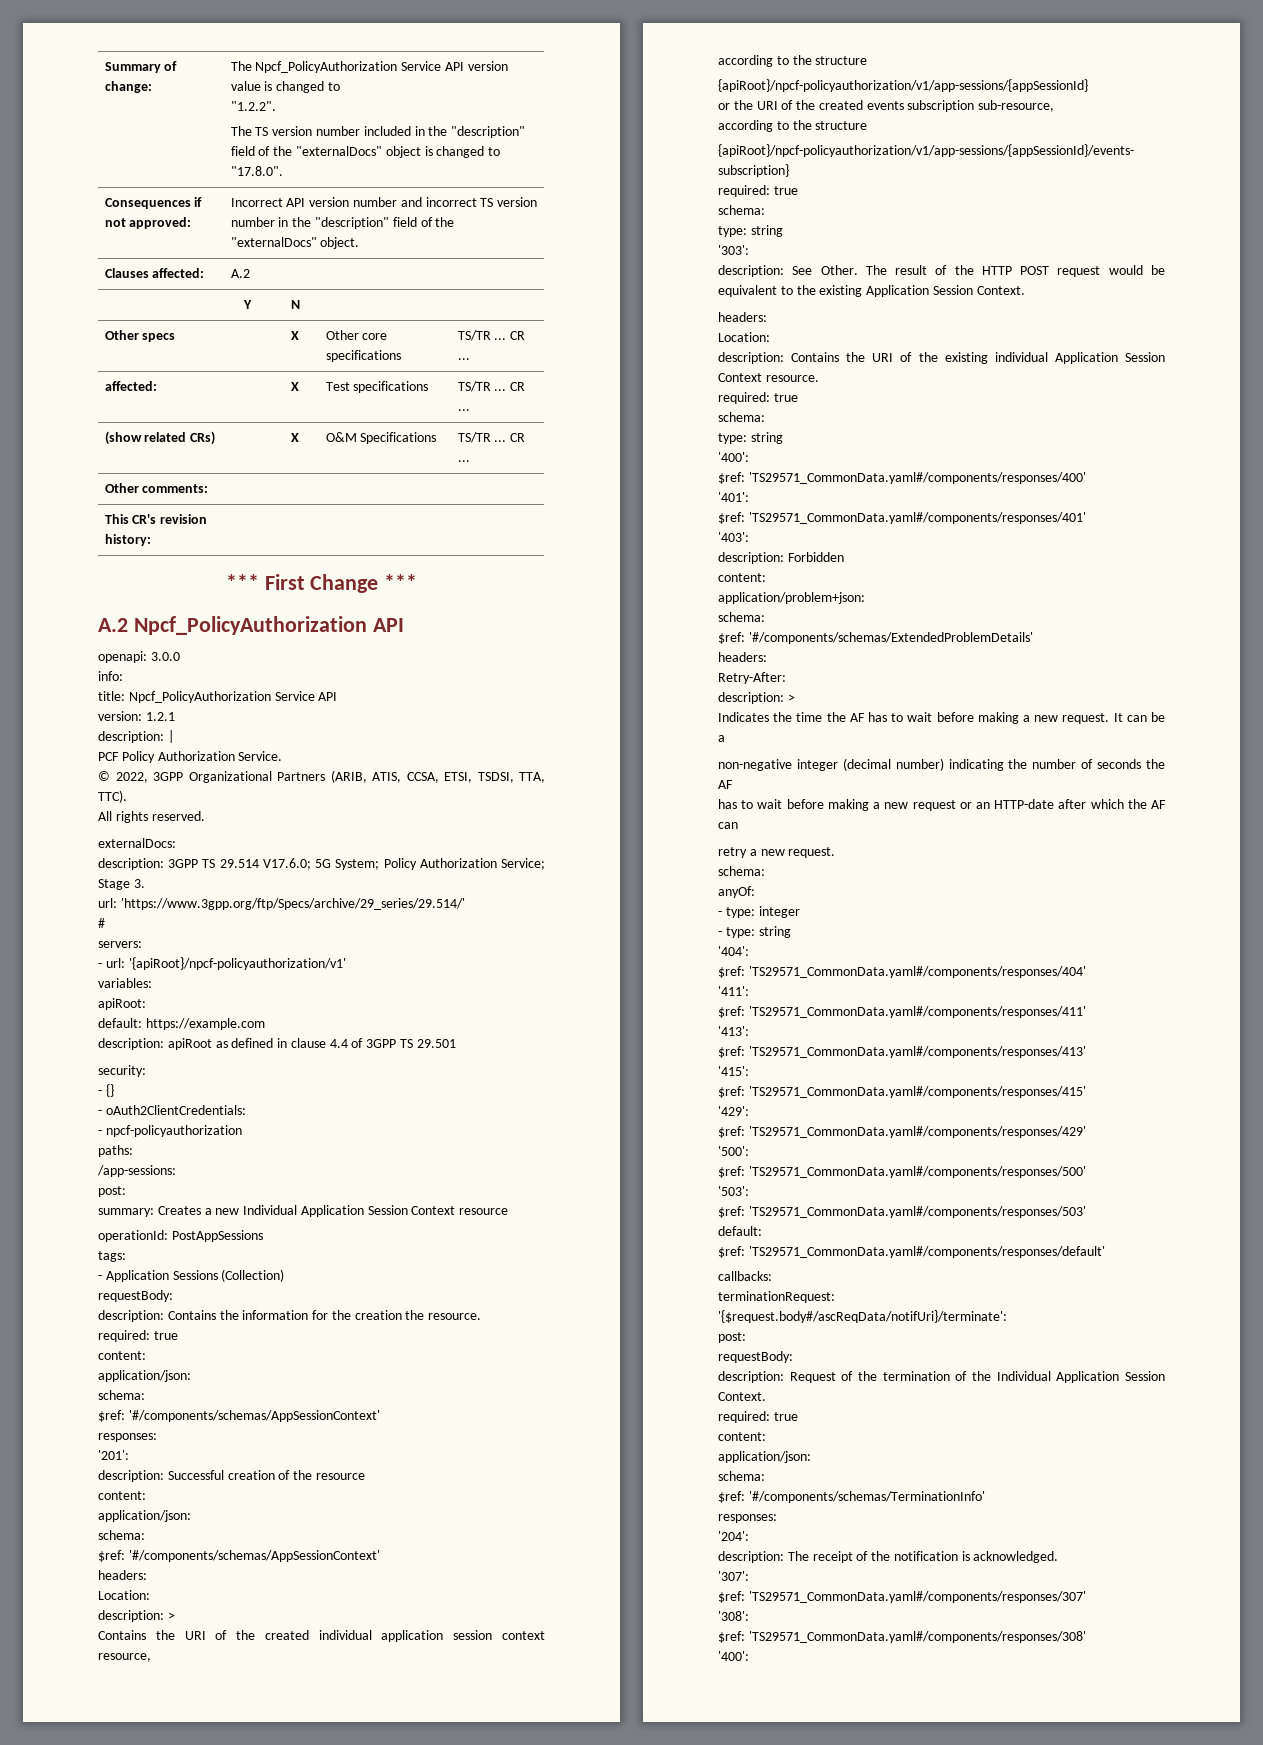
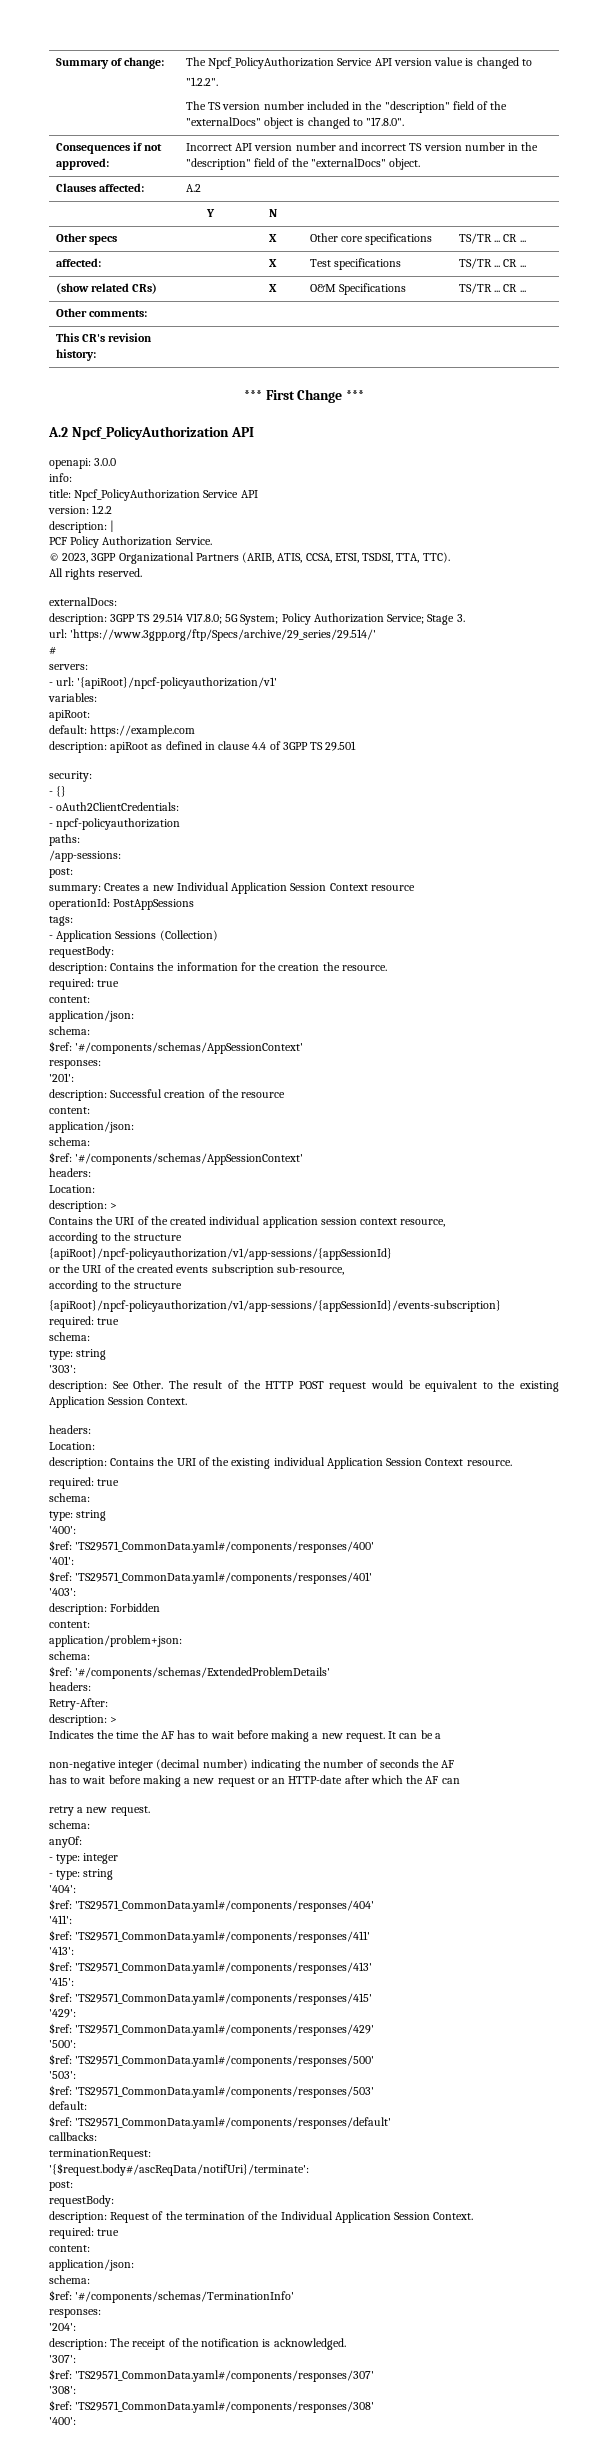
[145,712,175,721] 1.2.1 -> [92,505,113,514] 1.2.2
[115,772,148,783] 2022, -> [62,553,89,563] 2023,
[262,858,311,870] V17.6.0; -> [185,613,222,624] V17.8.0;

